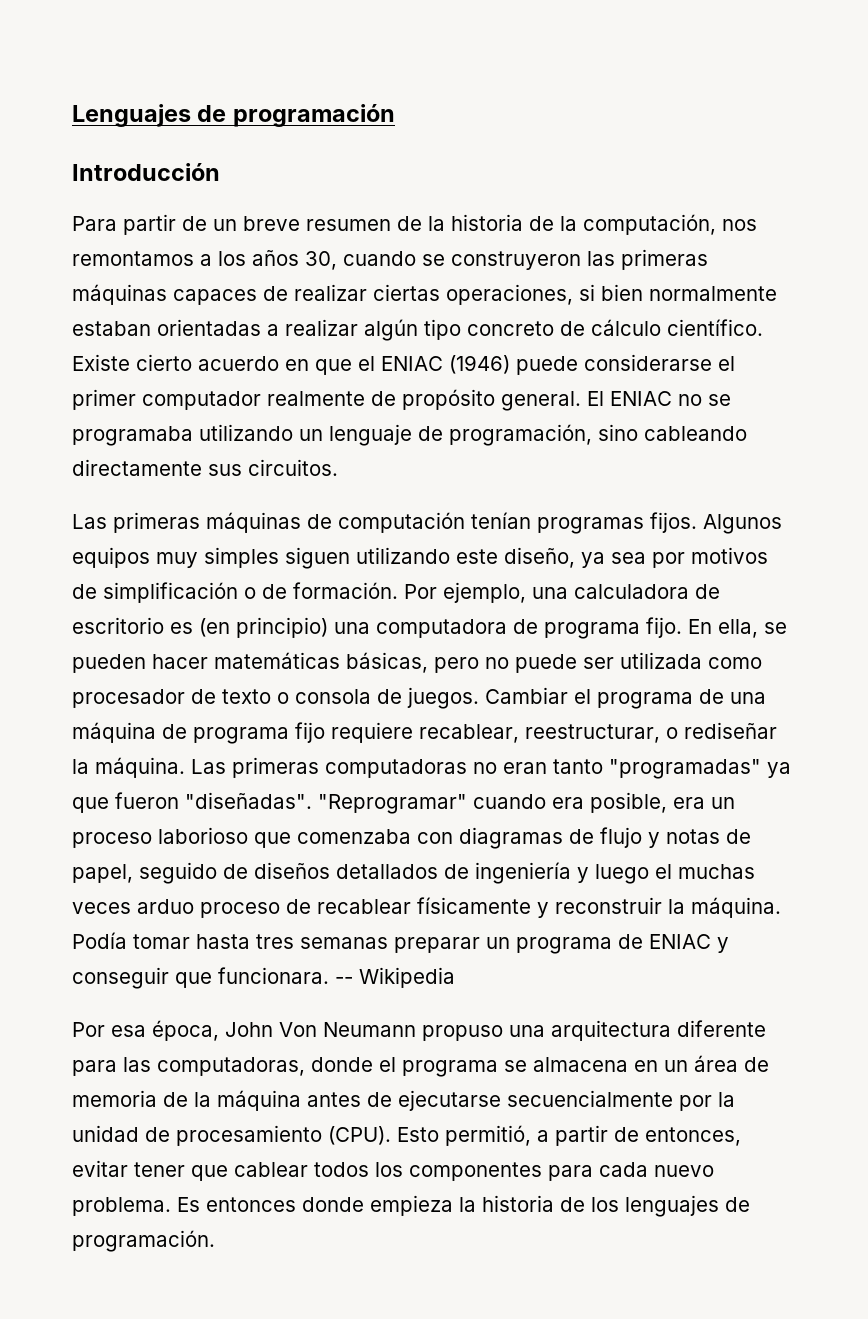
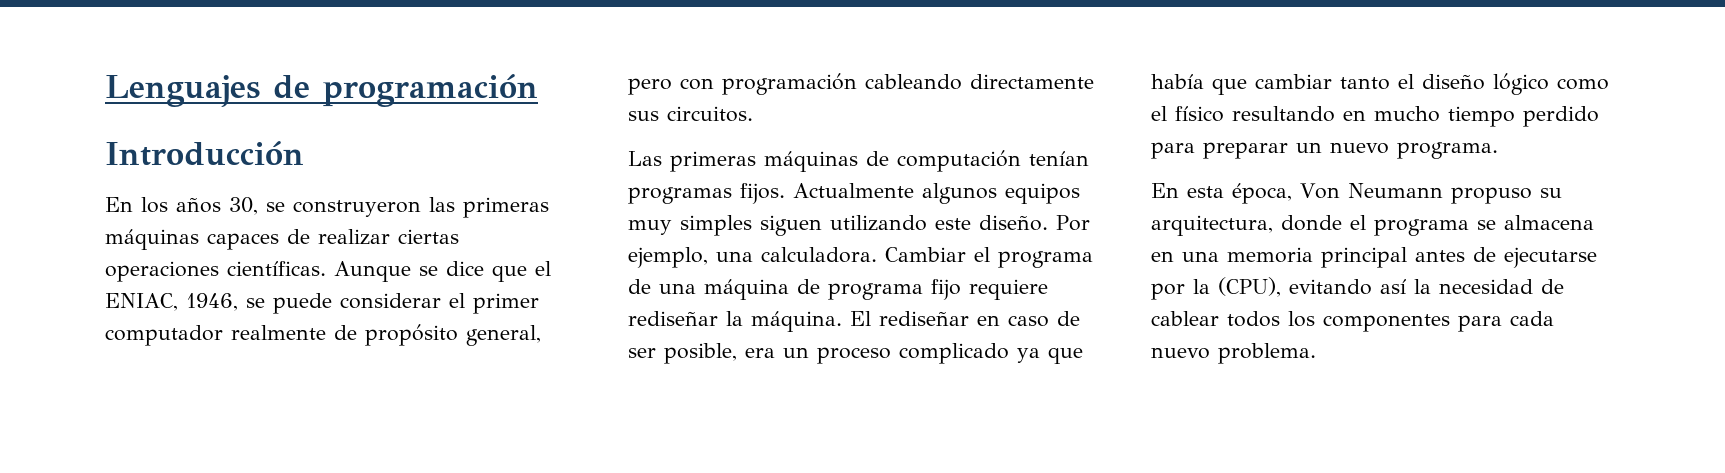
[72,214,757,235] [72,251,212,266] Para partir de un breve resumen de la historia de la computación, nos remontamos a -> [105,197,133,212] En
[343,251,416,266] cuando -> (258, 206) none
[446,284,777,305] [72,319,763,341] [72,354,712,375] operaciones, si bien normalmente estaban orientadas a realizar algún tipo concreto de cálculo científico. Existe cierto acuerdo en que el ENIAC (1946) puede considerarse -> [105,261,551,282] [105,293,441,314] operaciones científicas. Aunque se dice que el ENIAC, 1946, se puede considerar
[501,391,731,411] [72,424,638,446] general. El ENIAC no se programaba utilizando un lenguaje de programación, sino -> [466,325,541,346] [628,73,857,95] general, pero con programación
[703,514,782,534] Algunos -> [793,183,997,204] Actualmente algunos
[504,547,768,568] [72,582,720,603] [72,617,787,639] [72,652,762,673] [72,687,479,709] diseño, ya sea por motivos de simplificación o de formación. Por ejemplo, una calculadora de escritorio es (en principio) una computadora de programa fijo. En ella, se pueden hacer matemáticas básicas, pero no puede ser utilizada como procesador de texto o consola de juegos. -> [979,215,1090,231] [628,247,877,268] diseño. Por ejemplo, una calculadora.
[419,722,777,743] [72,757,791,779] [72,792,735,814] [72,827,751,849] [72,862,755,884] [72,897,781,918] [72,932,729,954] [72,967,455,989] [72,1020,766,1041] [72,1057,305,1076] recablear, reestructurar, o rediseñar la máquina. Las primeras computadoras no eran tanto "programadas" ya que fueron "diseñadas". "Reprogramar" cuando era posible, era un proceso laborioso que comenzaba con diagramas de flujo y notas de papel, seguido de diseños detallados de ingeniería y luego el muchas veces arduo proceso de recablear físicamente y reconstruir la máquina. Podía tomar hasta tres semanas preparar un programa de ENIAC y conseguir que funcionara. -- Wikipedia // Por esa época, John Von Neumann propuso una arquitectura diferente para las computadoras, -> [628,311,1080,332] [628,343,1083,364] [1151,73,1609,95] [1151,106,1599,127] [1151,142,1498,159] [1151,183,1562,204] [1151,215,1273,236] rediseñar la máquina. El rediseñar en caso de ser posible, era un proceso complicado ya que había que cambiar tanto el diseño lógico como el físico resultando en mucho tiempo perdido para preparar un nuevo programa. // En esta época, Von Neumann propuso su arquitectura,
[664,1055,769,1072] [72,1090,301,1111] un área de memoria de la máquina -> [1182,247,1407,268] una memoria principal
[507,1090,673,1107] secuencialmente -> (1597, 257) none
[72,1125,741,1146] [72,1160,228,1181] unidad de procesamiento (CPU). Esto permitió, a partir de entonces, evitar tener que -> [1218,277,1564,297] (CPU), evitando así la necesidad de
[177,1195,750,1217] [72,1230,215,1252] Es entonces donde empieza la historia de los lenguajes de programación. -> (1316, 353) none

